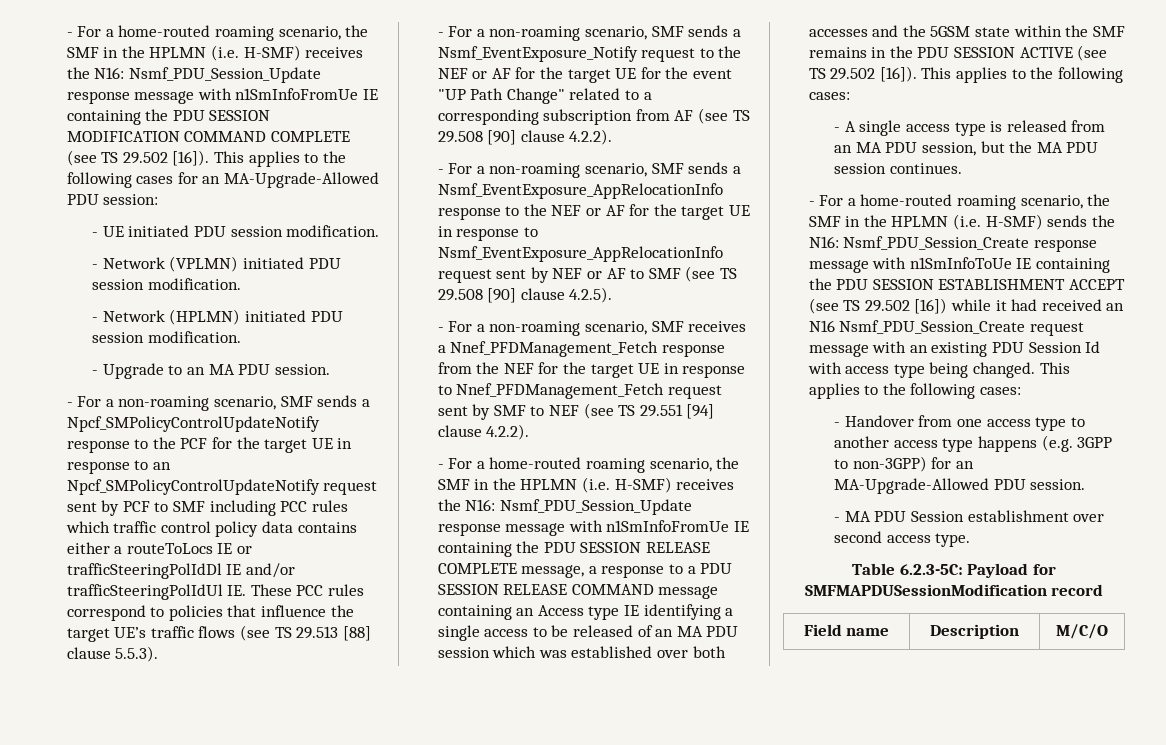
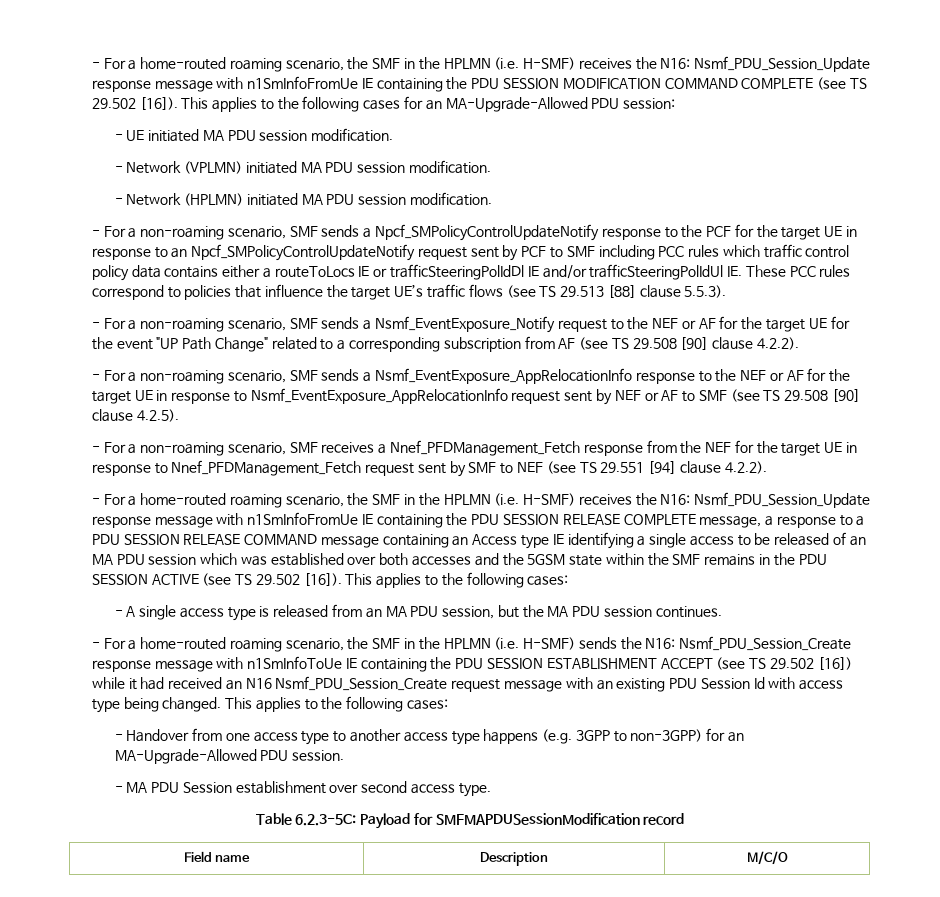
(190, 231) none -> [202,130,224,141] MA
(305, 263) none -> [300,162,322,173] MA
[310,311,343,322] [92,331,241,343] [92,363,330,379] PDU session modification. // - Upgrade to an MA PDU session. -> [301,192,492,206] MA PDU session modification.

